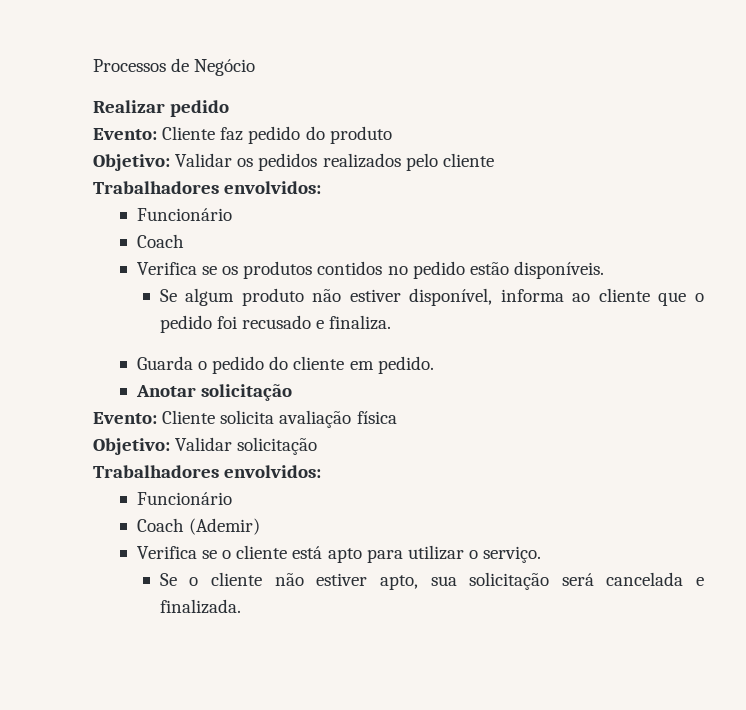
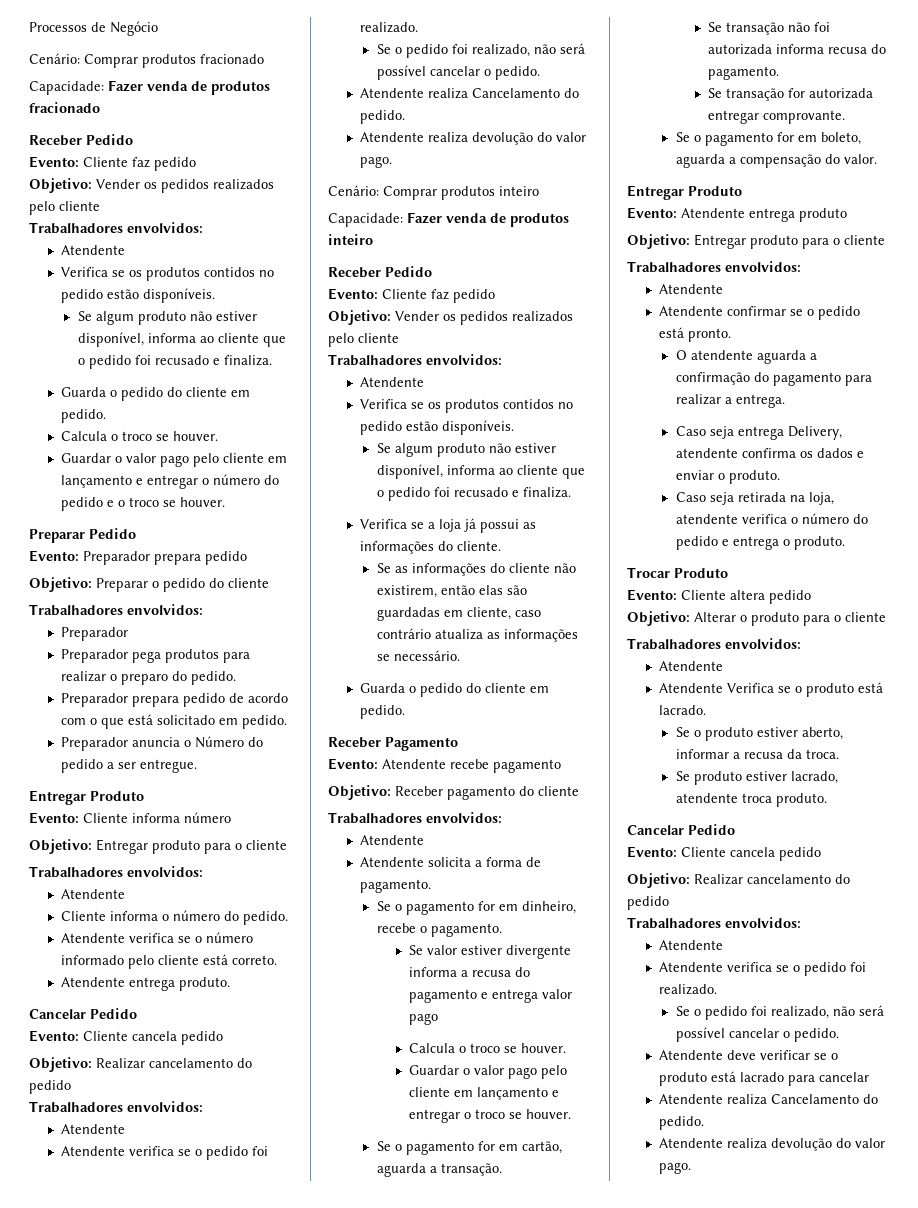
[93,100,230,117] [93,126,392,144] [93,153,494,171] [93,181,322,194] [136,208,232,221] [136,234,184,248] Realizar pedido // Evento: Cliente faz pedido do produto // Objetivo: Validar os pedidos realizados pelo cliente // Trabalhadores envolvidos: // Funcionário // Coach -> [29,53,264,68] [29,80,270,95] [29,102,100,113] [29,134,133,146] [29,156,196,171] [29,178,274,193] [29,201,100,215] [29,222,203,234] [61,245,126,255] Cenário: Comprar produtos fracionado // Capacidade: Fazer venda de produtos fracionado // Receber Pedido // Evento: Cliente faz pedido // Objetivo: Vender os pedidos realizados pelo cliente // Trabalhadores envolvidos: // Atendente
[135,384,292,401] [93,410,397,428] [93,437,318,455] [93,465,322,478] [136,492,232,505] [136,518,260,535] [136,545,542,563] [159,572,704,590] [159,599,241,614] Anotar solicitação // Evento: Cliente solicita avaliação física // Objetivo: Validar solicitação // Trabalhadores envolvidos: // Funcionário // Coach (Ademir) // Verifica se o cliente está apto para utilizar o serviço. // Se o cliente não estiver apto, sua solicitação será cancelada e finalizada. -> [61,431,219,441] [61,453,288,467] [61,474,280,489] [61,497,226,511] [29,528,136,543] [29,550,247,565] [29,577,269,592] [29,604,203,616] [61,627,129,641] [61,649,251,663] [61,671,237,685] [61,693,289,707] [61,714,288,729] [61,736,264,751] [61,759,198,773] [29,790,144,805] [29,812,231,824] [29,839,287,854] [29,866,203,878] [61,889,126,899] [61,910,289,925] [61,932,254,943] [61,954,278,969] [61,977,231,991] [29,1008,137,1019] [29,1030,223,1045] [29,1057,252,1072] [29,1080,71,1094] [29,1101,203,1113] [61,1124,126,1134] [61,1146,269,1160] [360,22,419,33] [376,43,585,58] [376,65,540,80] [360,88,580,99] [360,110,406,124] [360,132,587,145] [360,156,393,168] [328,185,539,200] [328,212,569,227] [328,234,373,245] [328,266,432,278] [328,288,495,303] [328,310,573,325] [328,333,399,347] [328,354,502,366] [360,377,425,387] [360,399,574,413] [360,420,515,435] [376,443,556,457] [376,464,585,479] [376,487,571,501] [360,518,537,533] [360,541,502,554] [376,563,576,576] [376,585,527,598] [376,607,541,621] [376,628,578,642] [376,650,460,661] [360,683,550,697] [360,705,406,719] [328,737,458,751] [328,758,561,773] [328,785,579,800] [328,812,502,824] [360,835,425,845] [360,857,542,867] [360,879,432,893] [376,901,576,915] [376,923,502,937] [409,945,572,959] [409,967,531,977] [409,989,573,1003] [409,1013,439,1025] [409,1043,567,1053] [409,1065,568,1079] [409,1087,560,1100] [409,1109,572,1123] [376,1141,562,1155] [376,1163,502,1177] [708,22,831,35] [708,44,887,55] [708,66,780,80] [708,88,874,101] [708,110,846,124] [675,132,861,146] [675,154,877,168] [627,185,742,200] [627,207,847,222] [627,234,885,249] [627,261,801,273] [659,284,724,294] [659,306,861,320] [659,327,732,342] [675,350,817,364] [675,372,872,386] [675,394,785,408] [675,426,842,440] [675,448,864,458] [675,470,780,484] [675,492,834,505] [675,513,868,524] [675,536,845,550] [627,567,728,578] [627,589,811,604] [627,611,886,626] [627,638,801,650] [659,661,724,671] [659,682,884,697] [659,705,707,715] [675,727,843,741] [675,749,839,759] [675,771,838,785] [675,793,827,807] [627,824,735,835] [627,846,821,861] [627,873,850,888] [627,896,669,910] [627,917,801,929] [659,940,724,950] [659,962,867,976] [659,984,718,995] [675,1005,884,1020] [675,1027,839,1042] [659,1050,839,1060] [659,1071,870,1086] [659,1094,879,1105] [659,1116,705,1130] [659,1138,886,1151] [659,1162,692,1174] Calcula o troco se houver. // Guardar o valor pago pelo cliente em lançamento e entregar o número do pedido e o troco se houver. // Preparar Pedido // Evento: Preparador prepara pedido // Objetivo: Preparar o pedido do cliente // Trabalhadores envolvidos: // Preparador // Preparador pega produtos para realizar o preparo do pedido. // Preparador prepara pedido de acordo com o que está solicitado em pedido. // Preparador anuncia o Número do pedido a ser entregue. // Entregar Produto // Evento: Cliente informa número // Objetivo: Entregar produto para o cliente // Trabalhadores envolvidos: // Atendente // Cliente informa o número do pedido. // Atendente verifica se o número informado pelo cliente está correto. // Atendente entrega produto. // Cancelar Pedido // Evento: Cliente cancela pedido // Objetivo: Realizar cancelamento do pedido // Trabalhadores envolvidos: // Atendente // Atendente verifica se o pedido foi realizado. // Se o pedido foi realizado, não será possível cancelar o pedido. // Atendente realiza Cancelamento do pedido. // Atendente realiza devolução do valor pago. // Cenário: Comprar produtos inteiro // Capacidade: Fazer venda de produtos inteiro // Receber Pedido // Evento: Cliente faz pedido // Objetivo: Vender os pedidos realizados pelo cliente // Trabalhadores envolvidos: // Atendente // Verifica se os produtos contidos no pedido estão disponíveis. // Se algum produto não estiver disponível, informa ao cliente que o pedido foi recusado e finaliza. // Verifica se a loja já possui as informações do cliente. // Se as informações do cliente não existirem, então elas são guardadas em cliente, caso contrário atualiza as informações se necessário. // Guarda o pedido do cliente em pedido. // Receber Pagamento // Evento: Atendente recebe pagamento // Objetivo: Receber pagamento do cliente // Trabalhadores envolvidos: // Atendente // Atendente solicita a forma de pagamento. // Se o pagamento for em dinheiro, recebe o pagamento. // Se valor estiver divergente informa a recusa do pagamento e entrega valor pago // Calcula o troco se houver. // Guardar o valor pago pelo cliente em lançamento e entregar o troco se houver. // Se o pagamento for em cartão, aguarda a transação. // Se transação não foi autorizada informa recusa do pagamento. // Se transação for autorizada entregar comprovante. // Se o pagamento for em boleto, aguarda a compensação do valor. // Entregar Produto // Evento: Atendente entrega produto // Objetivo: Entregar produto para o cliente // Trabalhadores envolvidos: // Atendente // Atendente confirmar se o pedido está pronto. // O atendente aguarda a confirmação do pagamento para realizar a entrega. // Caso seja entrega Delivery, atendente confirma os dados e enviar o produto. // Caso seja retirada na loja, atendente verifica o número do pedido e entrega o produto. // Trocar Produto // Evento: Cliente altera pedido // Objetivo: Alterar o produto para o cliente // Trabalhadores envolvidos: // Atendente // Atendente Verifica se o produto está lacrado. // Se o produto estiver aberto, informar a recusa da troca. // Se produto estiver lacrado, atendente troca produto. // Cancelar Pedido // Evento: Cliente cancela pedido // Objetivo: Realizar cancelamento do pedido // Trabalhadores envolvidos: // Atendente // Atendente verifica se o pedido foi realizado. // Se o pedido foi realizado, não será possível cancelar o pedido. // Atendente deve verificar se o produto está lacrado para cancelar // Atendente realiza Cancelamento do pedido. // Atendente realiza devolução do valor pago.

